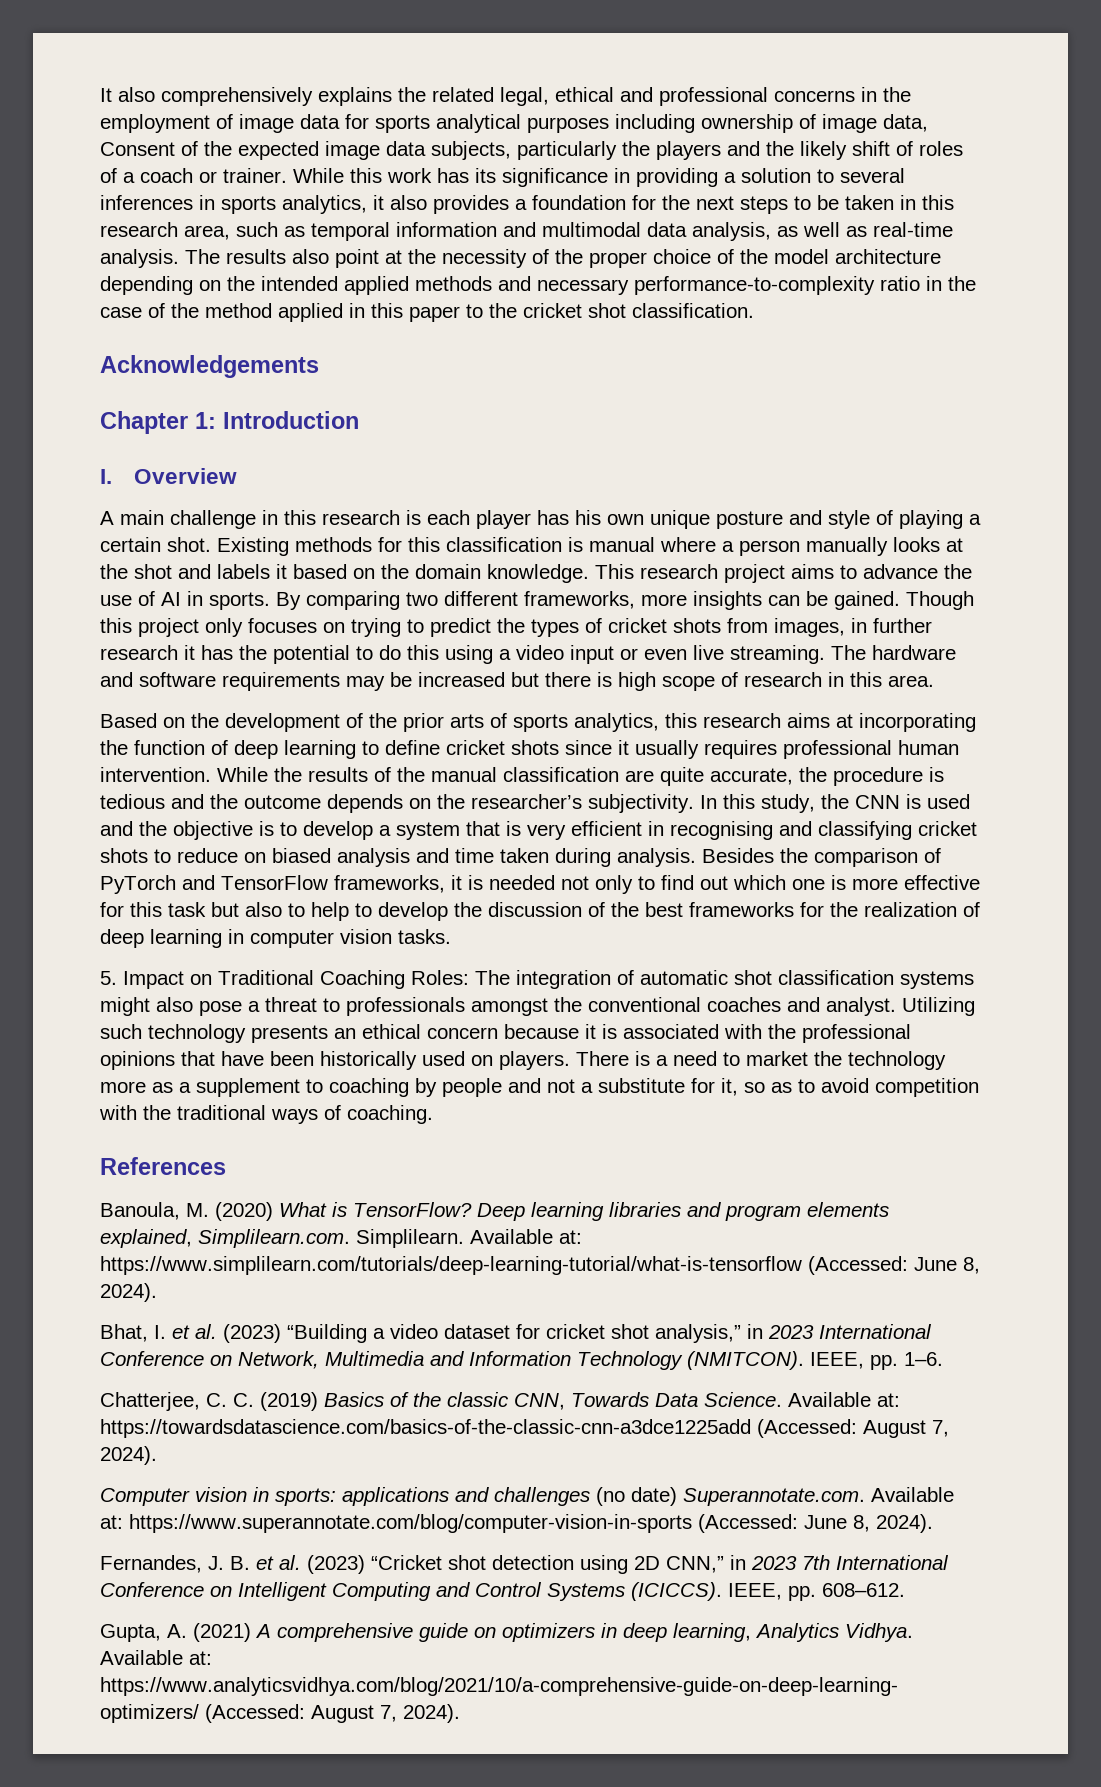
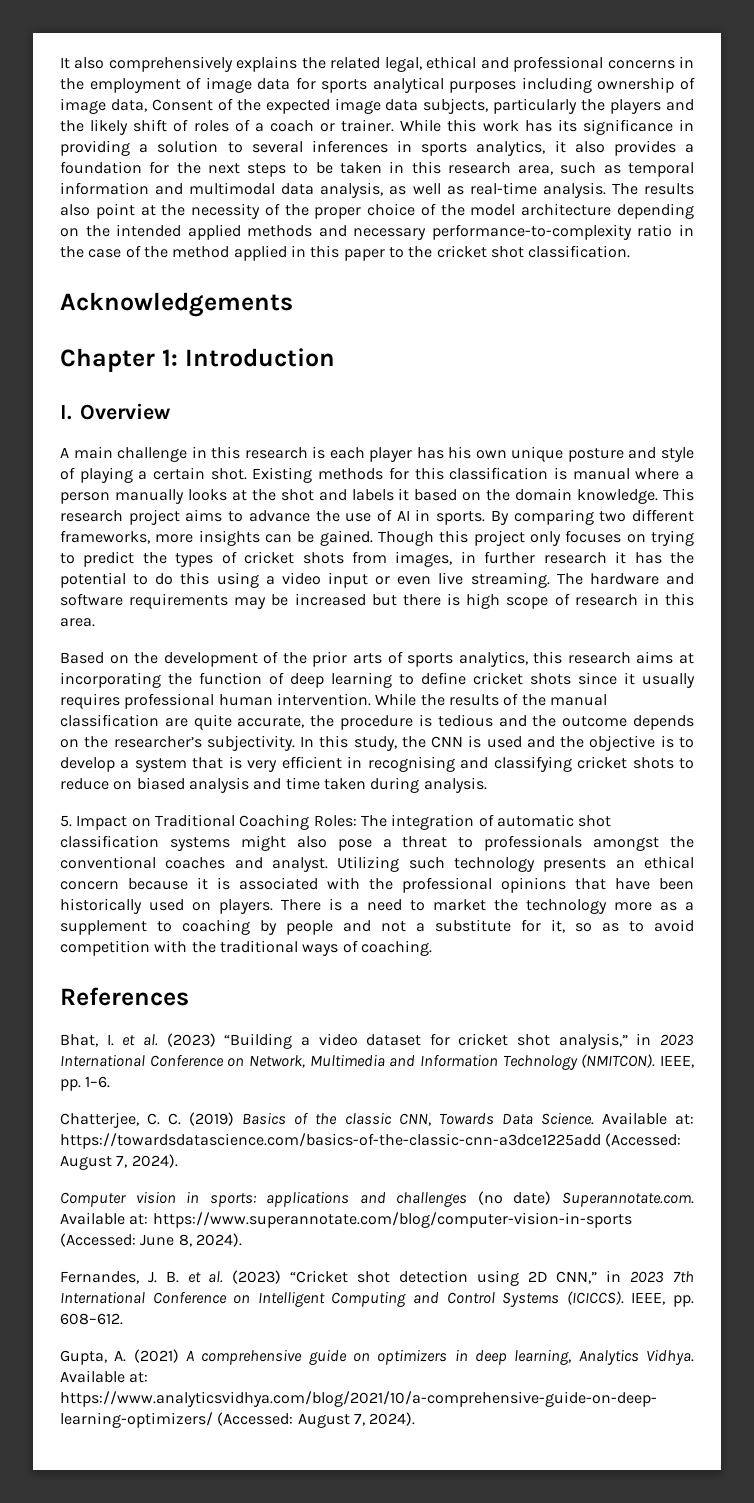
[702,848,941,867] [100,875,980,894] [100,902,980,921] [100,929,451,948] Besides the comparison of PyTorch and TensorFlow frameworks, it is needed not only to find out which one is more effective for this task but also to help to develop the discussion of the best frameworks for the realization of deep learning in computer vision tasks. -> (487, 785) none
[100,1202,889,1221] [100,1229,582,1248] [100,1256,980,1275] [100,1283,157,1302] // Banoula, M. (2020) What is TensorFlow? Deep learning libraries and program elements explained, Simplilearn.com. Simplilearn. Available at: https://www.simplilearn.com/tutorials/deep-learning-tutorial/what-is-tensorflow (Accessed: June 8, 2024). -> (189, 996) none

